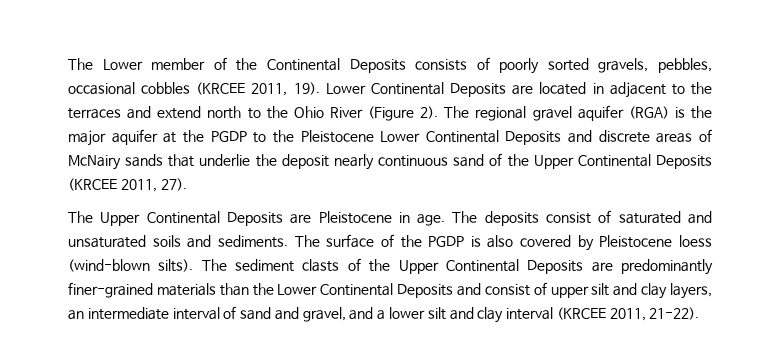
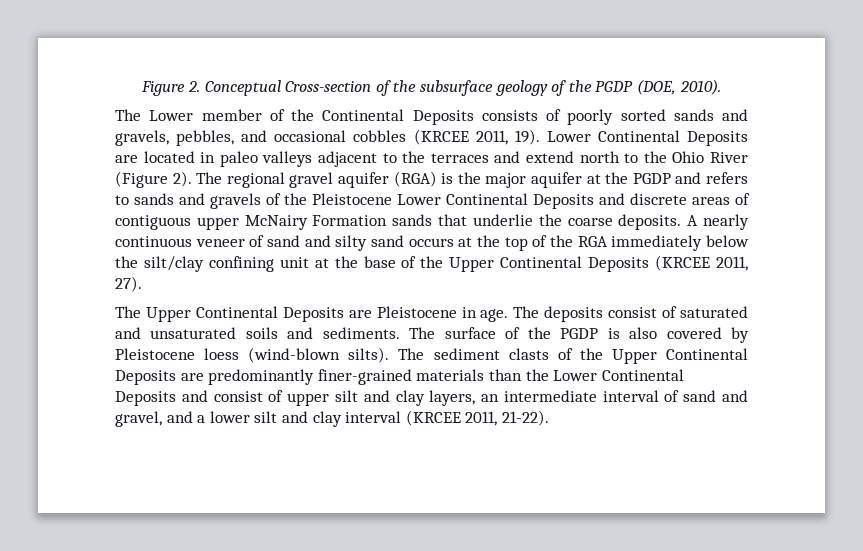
(68, 64) none -> [141,79,721,96] Figure 2. Conceptual Cross-section of the subsurface geology of the PGDP (DOE, 2010). //
(589, 64) none -> [673,109,748,121] sands and
(712, 65) none -> [241,130,268,142] and
(604, 88) none -> [219,151,313,167] paleo valleys
[253,132,267,143] to -> [675,172,749,184] [115,193,281,209] and refers to sands and gravels of
[68,154,485,170] McNairy sands that underlie the deposit nearly continuous sand -> [115,214,749,230] [115,235,750,251] [115,256,396,272] contiguous upper McNairy Formation sands that underlie the coarse deposits. A nearly continuous veneer of sand and silty sand occurs at the top of the RGA immediately below the silt/clay confining unit at the base

